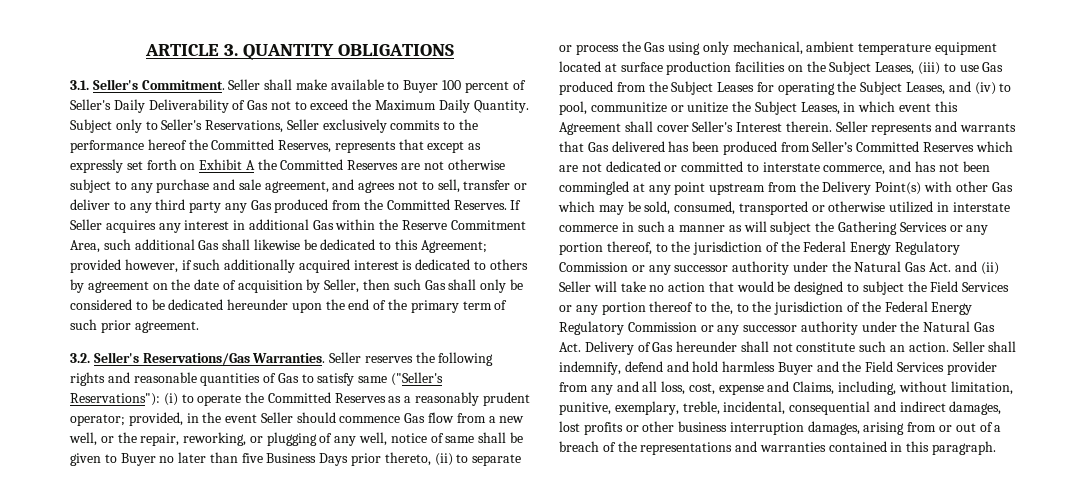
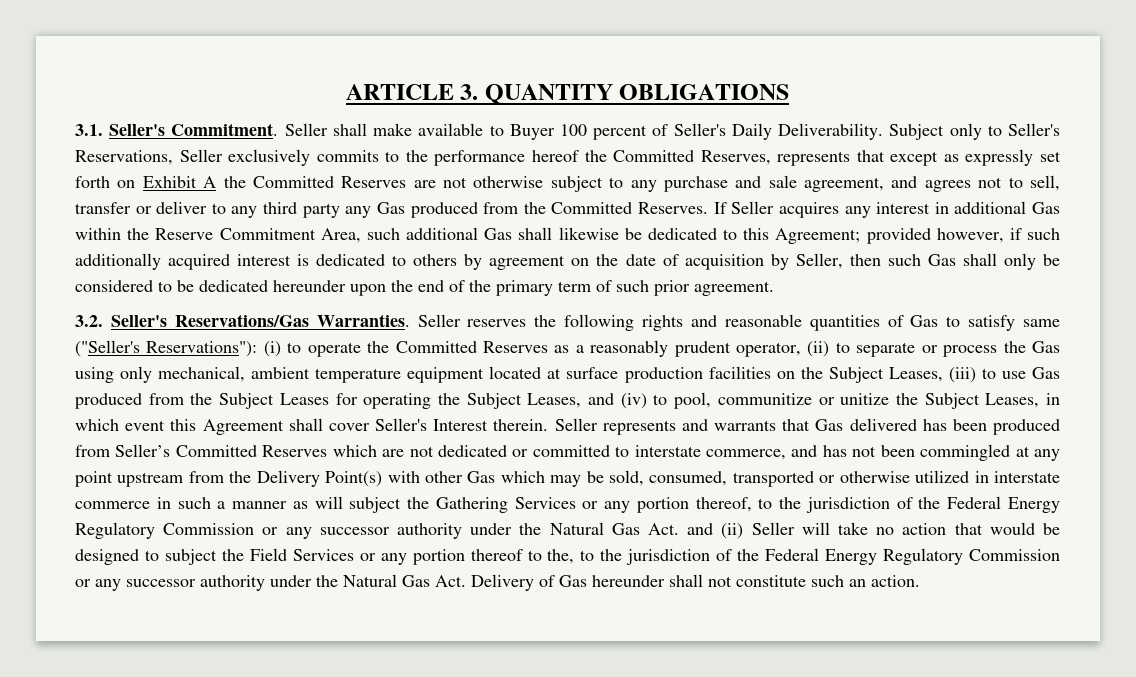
[148,99,529,113] Deliverability of Gas not to exceed the Maximum Daily Quantity. -> [778,123,884,140] Deliverability.
[70,412,525,426] [69,432,523,446] [70,452,431,466] operator; provided, in the event Seller should commence Gas flow from a new well, or the repair, reworking, or plugging of any well, notice of same shall be given to Buyer no later than five Business Days prior thereto, -> [736,342,802,357] operator,
[952,341,1017,352] [559,361,997,375] [559,381,1013,395] [559,401,1002,415] [559,421,1002,435] [559,441,997,455] Seller shall indemnify, defend and hold harmless Buyer and the Field Services provider from any and all loss, cost, expense and Claims, including, without limitation, punitive, exemplary, treble, incidental, consequential and indirect damages, lost profits or other business interruption damages, arising from or out of a breach of the representations and warranties contained in this paragraph. -> (920, 581) none

